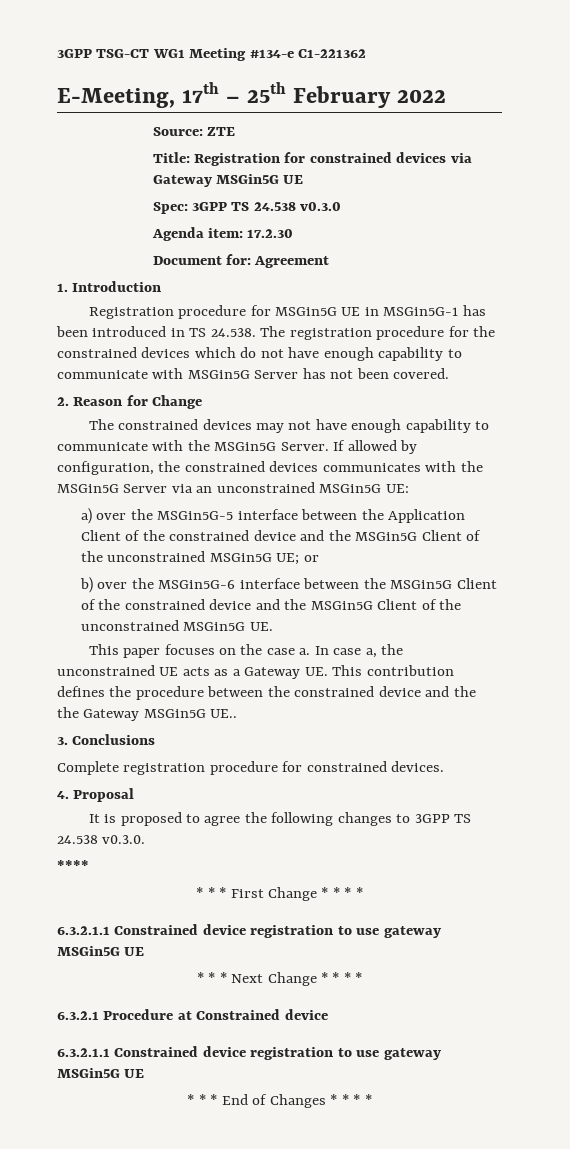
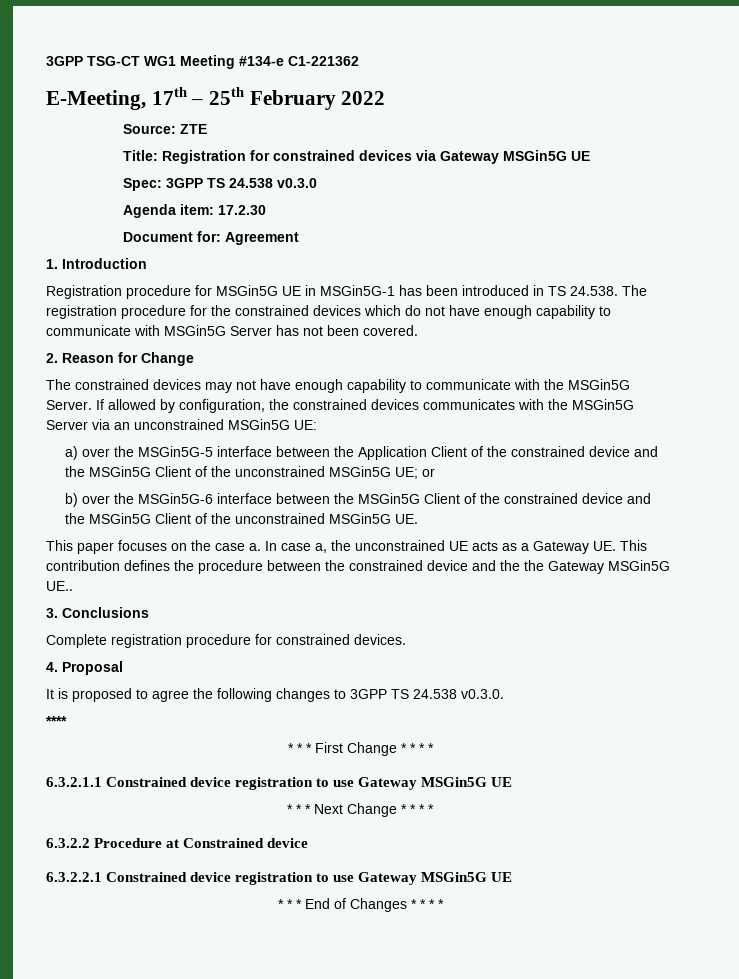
[383,926,441,938] gateway -> [358,777,418,790] Gateway
[57,1011,99,1020] 6.3.2.1 -> [46,838,90,848] 6.3.2.2
[57,1046,441,1060] 6.3.2.1.1 Constrained device registration to use gateway -> [46,872,418,885] 6.3.2.2.1 Constrained device registration to use Gateway

